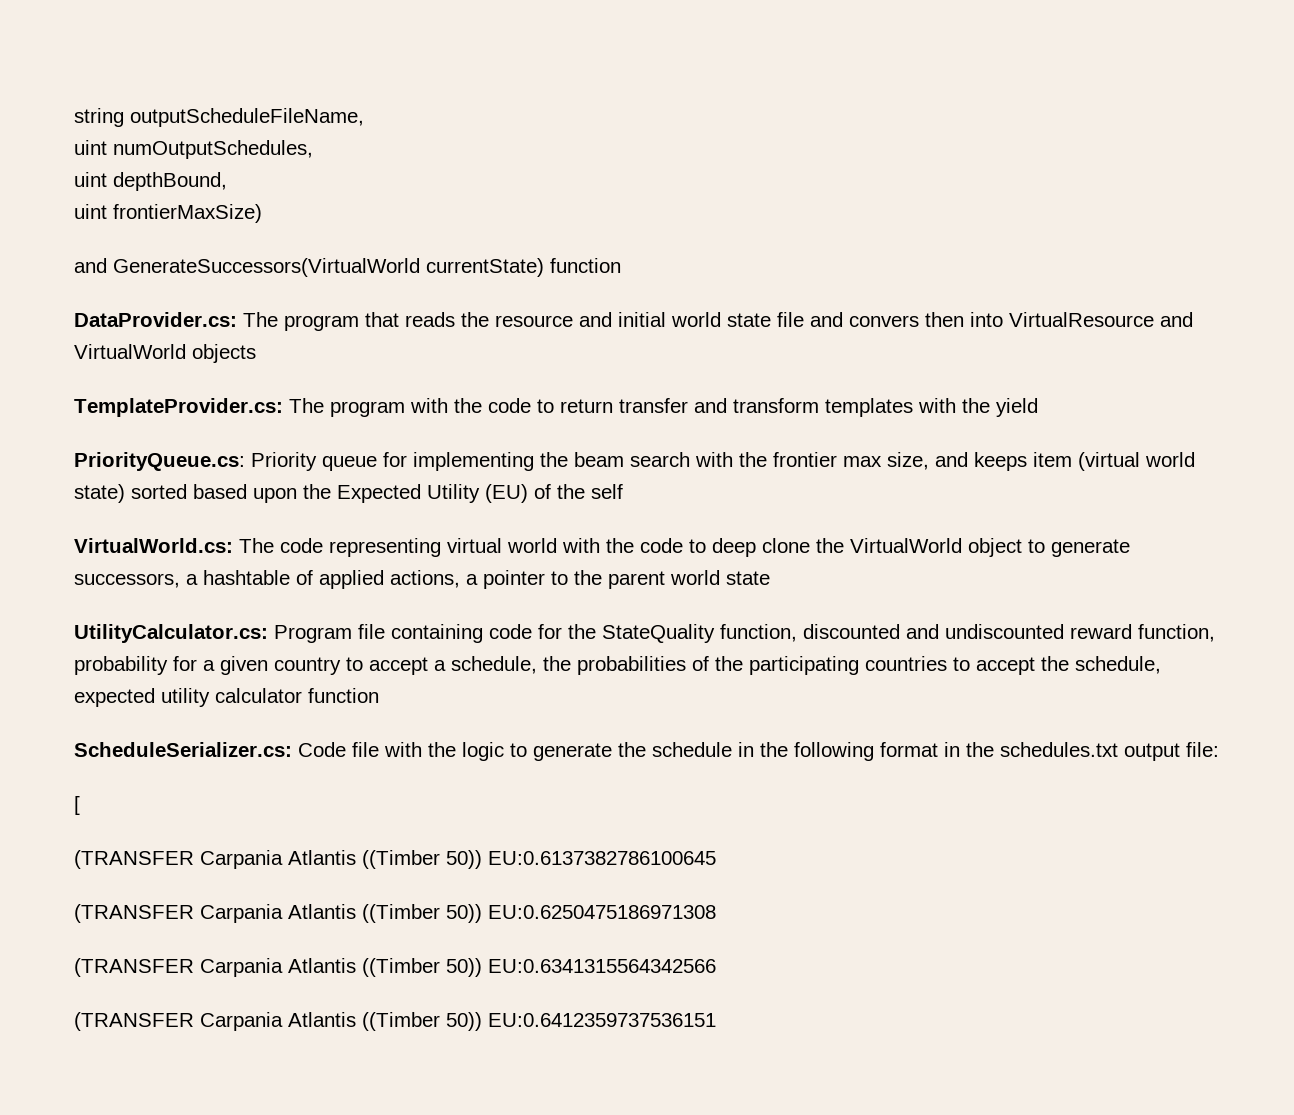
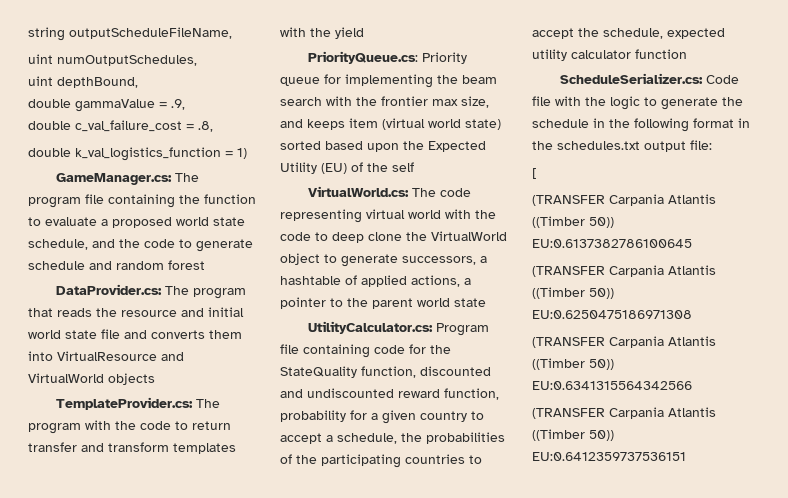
[74,204,262,223] [74,258,621,277] uint frontierMaxSize) // and GenerateSuccessors(VirtualWorld currentState) function -> [28,99,185,112] [28,120,213,132] [28,147,247,161] [56,173,200,185] [28,194,256,208] [28,217,245,228] [28,239,253,252] [28,260,205,270] double gammaValue = .9, // double c_val_failure_cost = .8, // double k_val_logistics_function = 1) // GameManager.cs: The program file containing the function to evaluate a proposed world state schedule, and the code to generate schedule and random forest
[849,312,964,327] convers then -> [151,330,242,339] converts them

